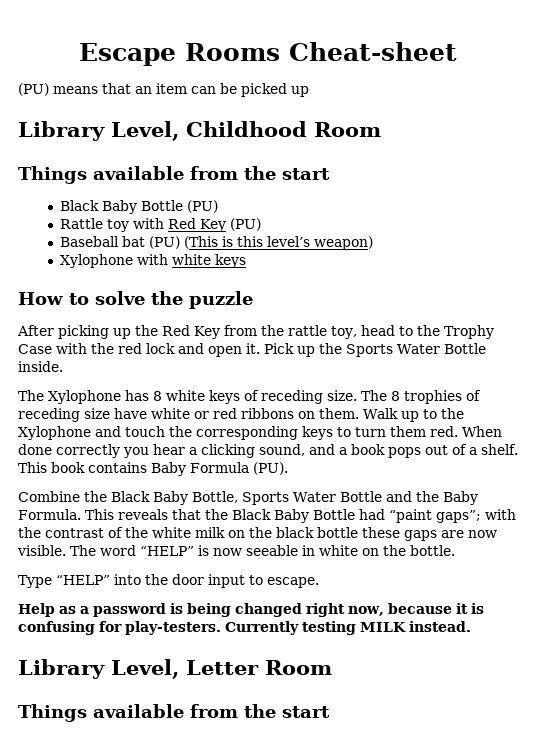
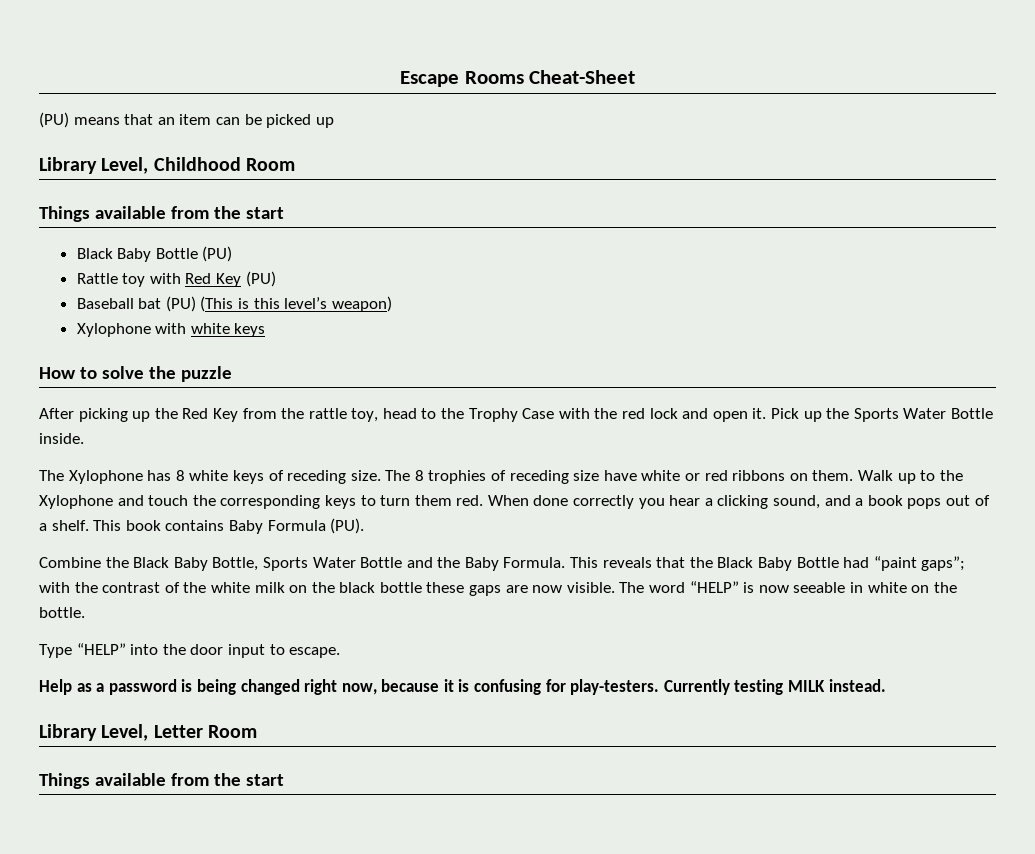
[289,42,457,61] Cheat-sheet -> [529,70,636,84] Cheat-Sheet

